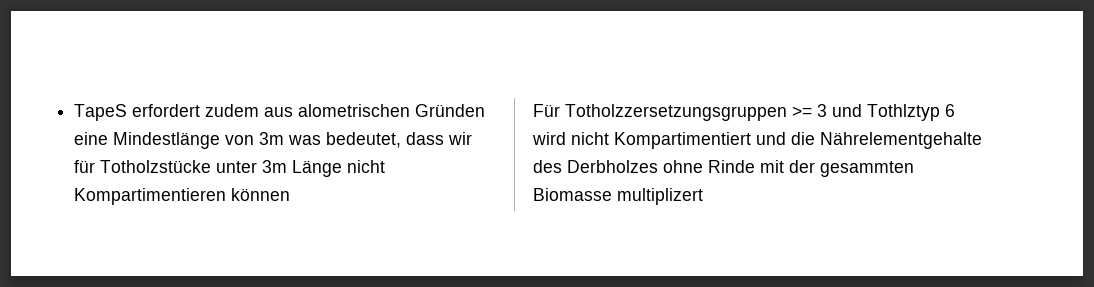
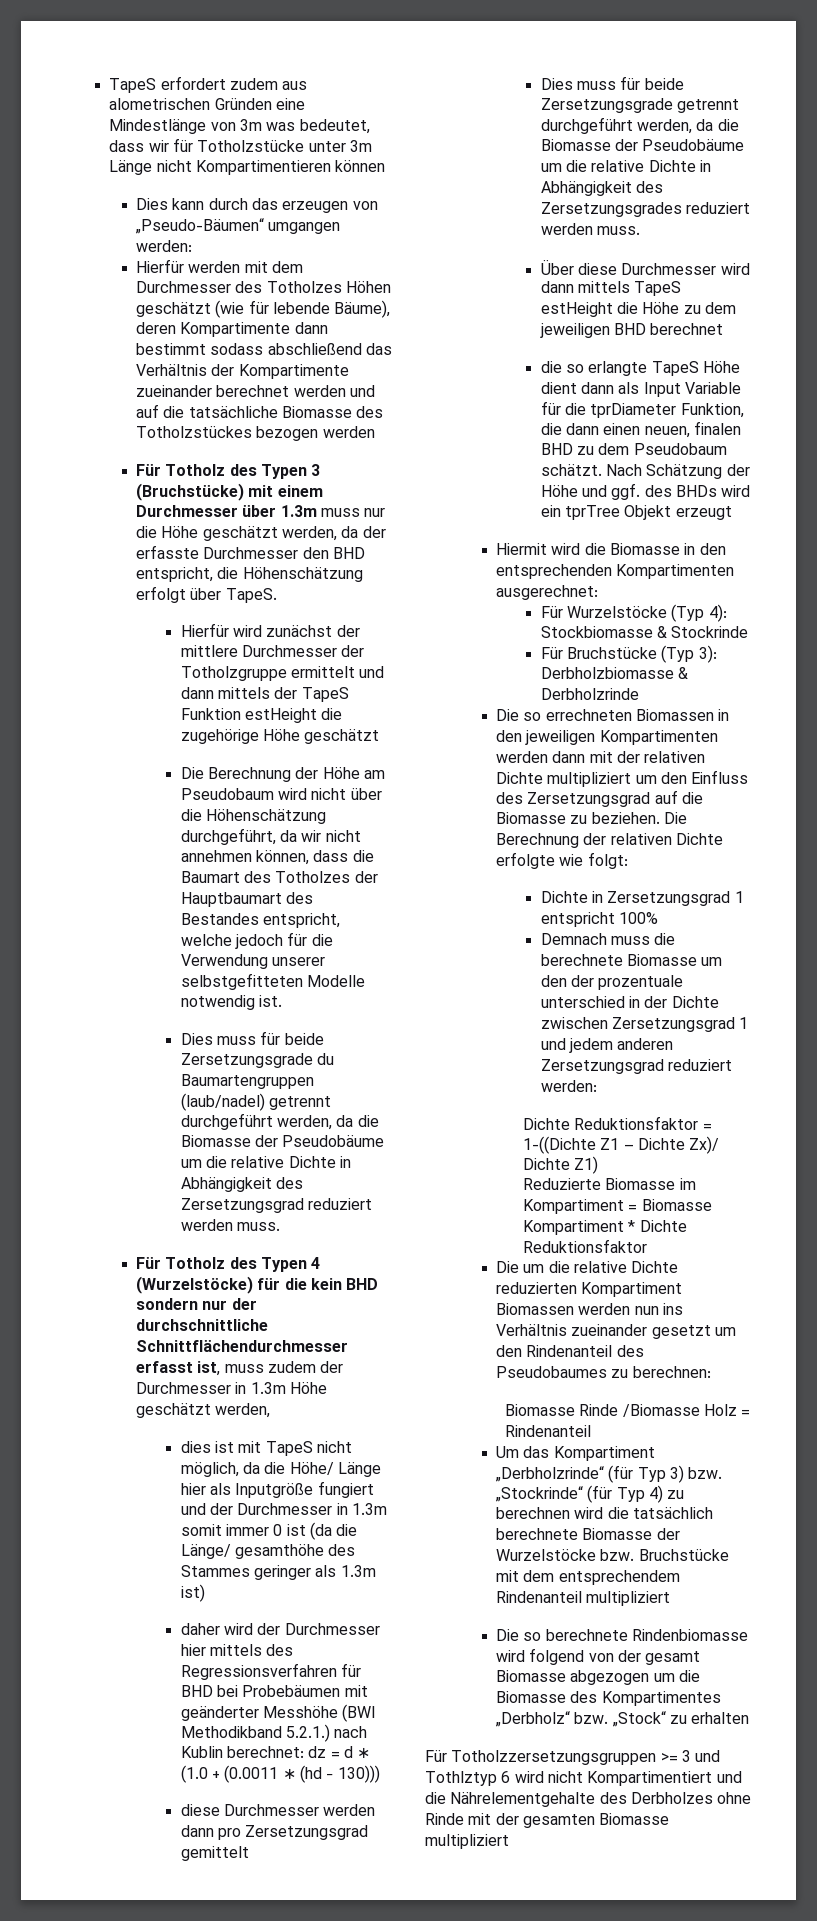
(290, 194) none -> [135,198,378,213] [134,218,341,234] [135,240,192,252] [135,259,303,273] [135,281,391,293] [135,300,391,318] [135,322,328,337] [135,343,392,355] [135,364,349,379] [135,385,375,397] [135,404,384,418] [135,426,375,441] [135,464,321,479] [135,483,323,501] [135,505,386,517] [135,526,386,541] [135,545,365,559] [135,567,363,582] [135,586,277,603] [180,623,360,637] [180,645,365,657] [180,666,385,681] [180,687,349,702] [180,708,343,723] [180,729,380,744] [180,767,385,782] [180,788,382,800] [180,809,327,824] [180,828,361,845] [180,850,374,865] [180,871,378,883] [180,892,314,907] [180,913,341,928] [180,932,333,949] [180,954,326,969] [180,973,366,990] [180,995,283,1010] [180,1031,324,1045] [180,1053,335,1068] [180,1074,314,1089] [180,1093,332,1111] [180,1113,379,1130] [180,1135,385,1147] [180,1156,351,1168] [180,1177,304,1192] [180,1198,373,1213] [180,1219,281,1231] [135,1257,321,1272] [135,1276,379,1294] [135,1298,257,1310] [135,1319,268,1331] [135,1340,348,1352] [135,1361,344,1376] [135,1382,327,1394] [135,1403,271,1418] [180,1441,352,1456] [180,1462,381,1477] [180,1481,374,1498] [180,1503,387,1515] [180,1522,358,1540] [180,1544,356,1559] [180,1565,376,1580] [180,1584,205,1602] [180,1623,380,1635] [180,1644,294,1656] [180,1663,362,1680] [180,1685,368,1697] [180,1704,377,1722] [180,1724,368,1742] [180,1746,371,1758] [180,1765,380,1783] [180,1804,376,1816] [180,1825,369,1840] [180,1846,249,1861] [540,76,684,90] [540,98,740,113] [540,117,739,134] [540,139,745,151] [540,160,711,172] [540,181,664,196] [540,202,751,217] [540,223,641,235] [540,259,750,275] [540,281,682,296] [540,302,736,317] [539,323,724,338] [540,361,740,376] [540,382,741,397] [540,401,744,418] [540,421,741,438] [540,443,727,455] [540,464,750,479] [540,483,751,500] [540,505,732,520] [495,543,726,555] [495,564,735,579] [495,585,598,600] [540,604,727,622] [540,626,749,638] [540,645,717,663] [540,667,689,679] [540,688,639,700] [495,709,730,721] [495,730,718,745] [495,751,706,763] [495,770,749,787] [495,790,703,807] [495,812,687,824] [495,833,723,848] [495,852,628,869] [540,891,744,906] [540,912,659,927] [540,933,676,945] [540,954,723,966] [540,975,684,990] [540,996,719,1008] [540,1017,749,1032] [540,1038,674,1053] [540,1059,733,1074] [540,1080,597,1092] [523,1116,712,1130] [523,1136,720,1154] [523,1156,599,1174] [523,1178,696,1190] [523,1199,712,1214] [523,1220,687,1235] [523,1239,648,1253] [495,1261,679,1273] [495,1282,683,1297] [495,1303,683,1315] [495,1324,736,1339] [495,1345,644,1357] [495,1366,711,1378] [505,1404,751,1417] [505,1425,592,1437] [495,1446,655,1461] [494,1465,723,1483] [494,1485,685,1503] [495,1507,713,1519] [495,1528,680,1540] [495,1549,729,1561] [495,1570,680,1585] [495,1591,671,1606] [495,1629,748,1641] [495,1648,701,1665] [495,1670,700,1685] [495,1691,721,1706] [494,1711,750,1727] // Dies kann durch das erzeugen von „Pseudo-Bäumen“ umgangen werden: // Hierfür werden mit dem Durchmesser des Totholzes Höhen geschätzt (wie für lebende Bäume), deren Kompartimente dann bestimmt sodass abschließend das Verhältnis der Kompartimente zueinander berechnet werden und auf die tatsächliche Biomasse des Totholzstückes bezogen werden // Für Totholz des Typen 3 (Bruchstücke) mit einem Durchmesser über 1.3m muss nur die Höhe geschätzt werden, da der erfasste Durchmesser den BHD entspricht, die Höhenschätzung erfolgt über TapeS. // Hierfür wird zunächst der mittlere Durchmesser der Totholzgruppe ermittelt und dann mittels der TapeS Funktion estHeight die zugehörige Höhe geschätzt // Die Berechnung der Höhe am Pseudobaum wird nicht über die Höhenschätzung durchgeführt, da wir nicht annehmen können, dass die Baumart des Totholzes der Hauptbaumart des Bestandes entspricht, welche jedoch für die Verwendung unserer selbstgefitteten Modelle notwendig ist. // Dies muss für beide Zersetzungsgrade du Baumartengruppen (laub/nadel) getrennt durchgeführt werden, da die Biomasse der Pseudobäume um die relative Dichte in Abhängigkeit des Zersetzungsgrad reduziert werden muss. // Für Totholz des Typen 4 (Wurzelstöcke) für die kein BHD sondern nur der durchschnittliche Schnittflächendurchmesser erfasst ist, muss zudem der Durchmesser in 1.3m Höhe geschätzt werden, // dies ist mit TapeS nicht möglich, da die Höhe/ Länge hier als Inputgröße fungiert und der Durchmesser in 1.3m somit immer 0 ist (da die Länge/ gesamthöhe des Stammes geringer als 1.3m ist) // daher wird der Durchmesser hier mittels des Regressionsverfahren für BHD bei Probebäumen mit geänderter Messhöhe (BWI Methodikband 5.2.1.) nach Kublin berechnet: dz = d ∗ (1.0 + (0.0011 ∗ (hd − 130))) // diese Durchmesser werden dann pro Zersetzungsgrad gemittelt // Dies muss für beide Zersetzungsgrade getrennt durchgeführt werden, da die Biomasse der Pseudobäume um die relative Dichte in Abhängigkeit des Zersetzungsgrades reduziert werden muss. // Über diese Durchmesser wird dann mittels TapeS estHeight die Höhe zu dem jeweiligen BHD berechnet // die so erlangte TapeS Höhe dient dann als Input Variable für die tprDiameter Funktion, die dann einen neuen, finalen BHD zu dem Pseudobaum schätzt. Nach Schätzung der Höhe und ggf. des BHDs wird ein tprTree Objekt erzeugt // Hiermit wird die Biomasse in den entsprechenden Kompartimenten ausgerechnet: // Für Wurzelstöcke (Typ 4): Stockbiomasse & Stockrinde // Für Bruchstücke (Typ 3): Derbholzbiomasse & Derbholzrinde // Die so errechneten Biomassen in den jeweiligen Kompartimenten werden dann mit der relativen Dichte multipliziert um den Einfluss des Zersetzungsgrad auf die Biomasse zu beziehen. Die Berechnung der relativen Dichte erfolgte wie folgt: // Dichte in Zersetzungsgrad 1 entspricht 100% // Demnach muss die berechnete Biomasse um den der prozentuale unterschied in der Dichte zwischen Zersetzungsgrad 1 und jedem anderen Zersetzungsgrad reduziert werden: // Dichte Reduktionsfaktor = 1-((Dichte Z1 – Dichte Zx)/ Dichte Z1) // Reduzierte Biomasse im Kompartiment = Biomasse Kompartiment * Dichte Reduktionsfaktor // Die um die relative Dichte reduzierten Kompartiment Biomassen werden nun ins Verhältnis zueinander gesetzt um den Rindenanteil des Pseudobaumes zu berechnen: // Biomasse Rinde /Biomasse Holz = Rindenanteil // Um das Kompartiment „Derbholzrinde“ (für Typ 3) bzw. „Stockrinde“ (für Typ 4) zu berechnen wird die tatsächlich berechnete Biomasse der Wurzelstöcke bzw. Bruchstücke mit dem entsprechendem Rindenanteil multipliziert // Die so berechnete Rindenbiomasse wird folgend von der gesamt Biomasse abgezogen um die Biomasse des Kompartimentes „Derbholz“ bzw. „Stock“ zu erhalten
[820,161,914,177] [533,188,703,205] gesammten Biomasse multiplizert -> [522,1813,670,1828] [425,1834,509,1849] gesamten Biomasse multipliziert

